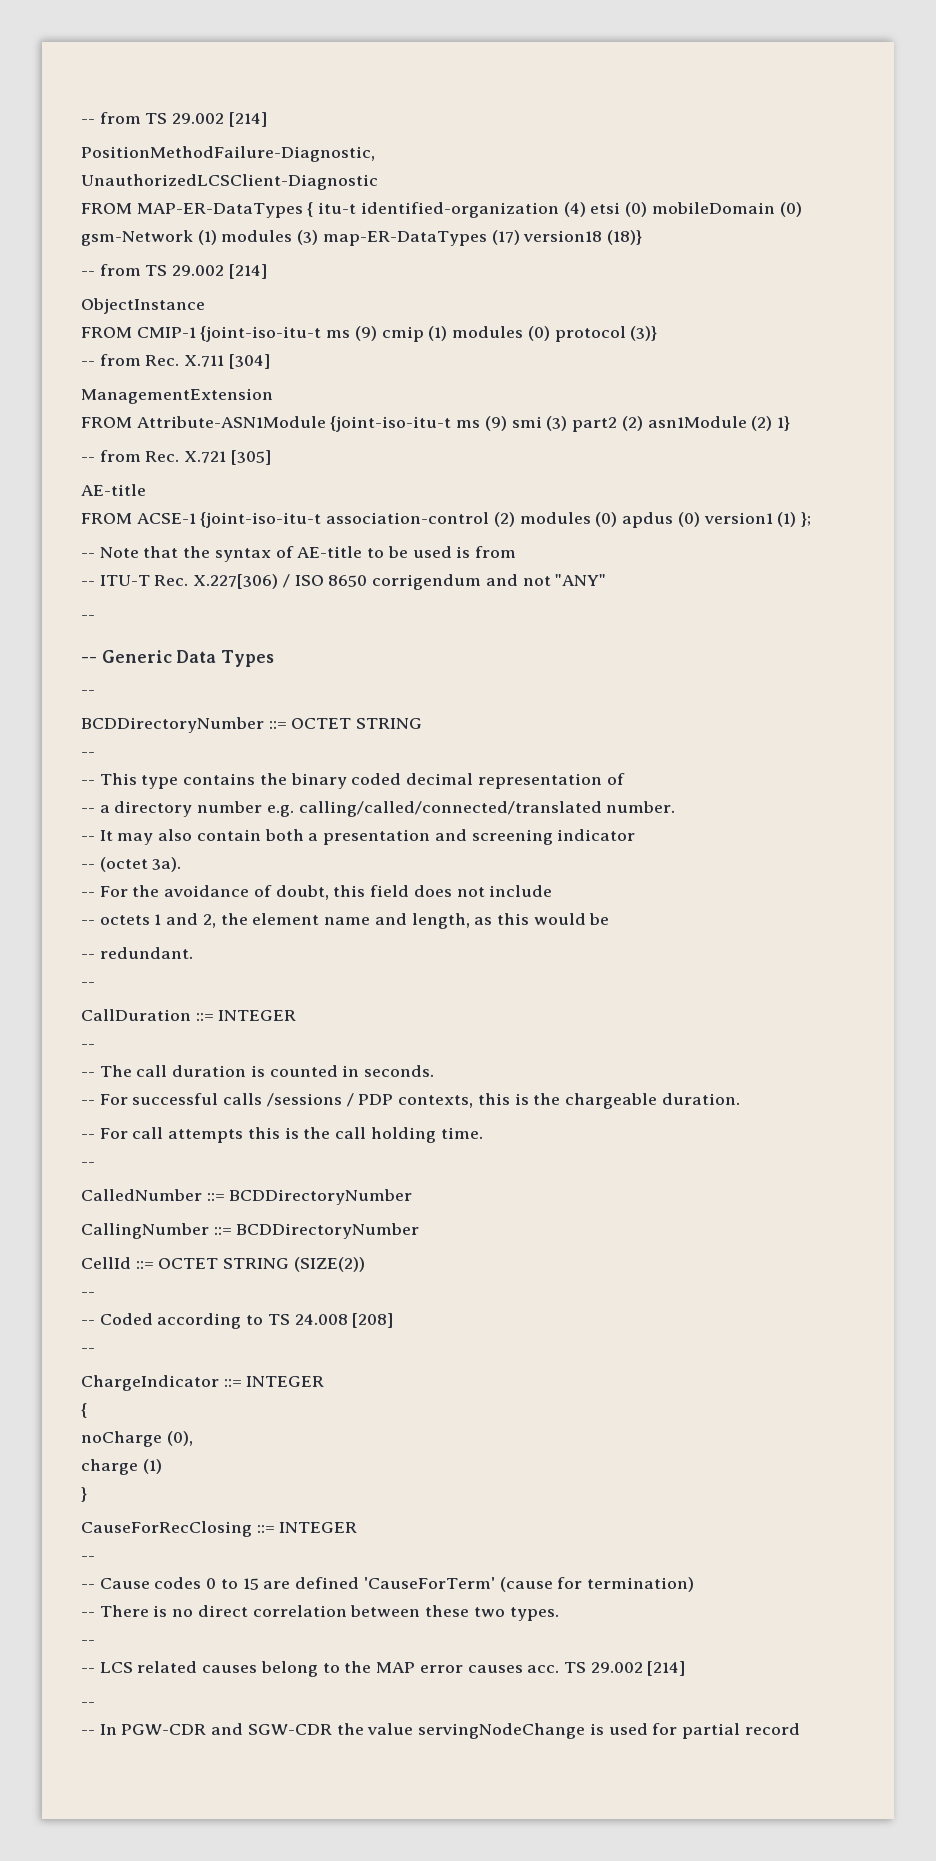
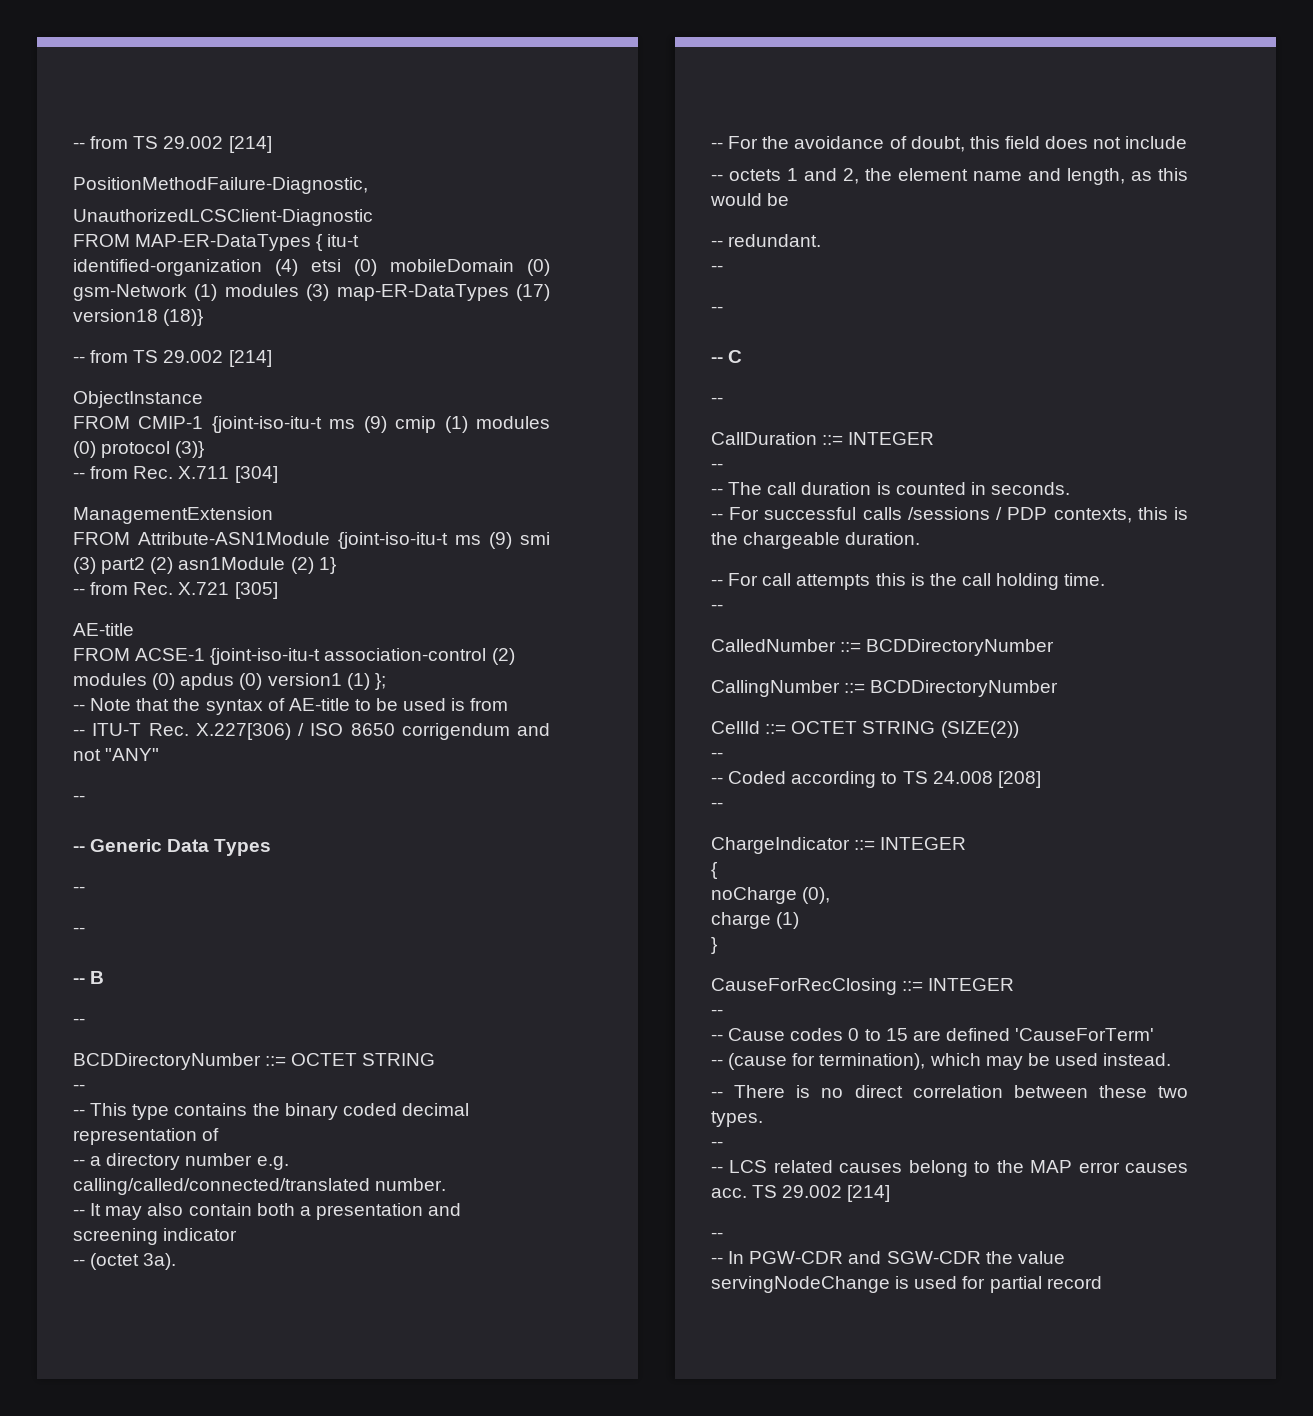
(95, 692) none -> [73,927,85,934] [73,971,105,984] [73,1018,85,1025] // -- // -- B // --
(95, 984) none -> [711,306,723,313] [711,350,743,363] [711,397,723,404] // -- // -- C // --
(495, 1583) none -> [711,1059,723,1066] // --
[586,1577,694,1592] termination) -> [819,1053,1172,1070] termination), which may be used instead.

